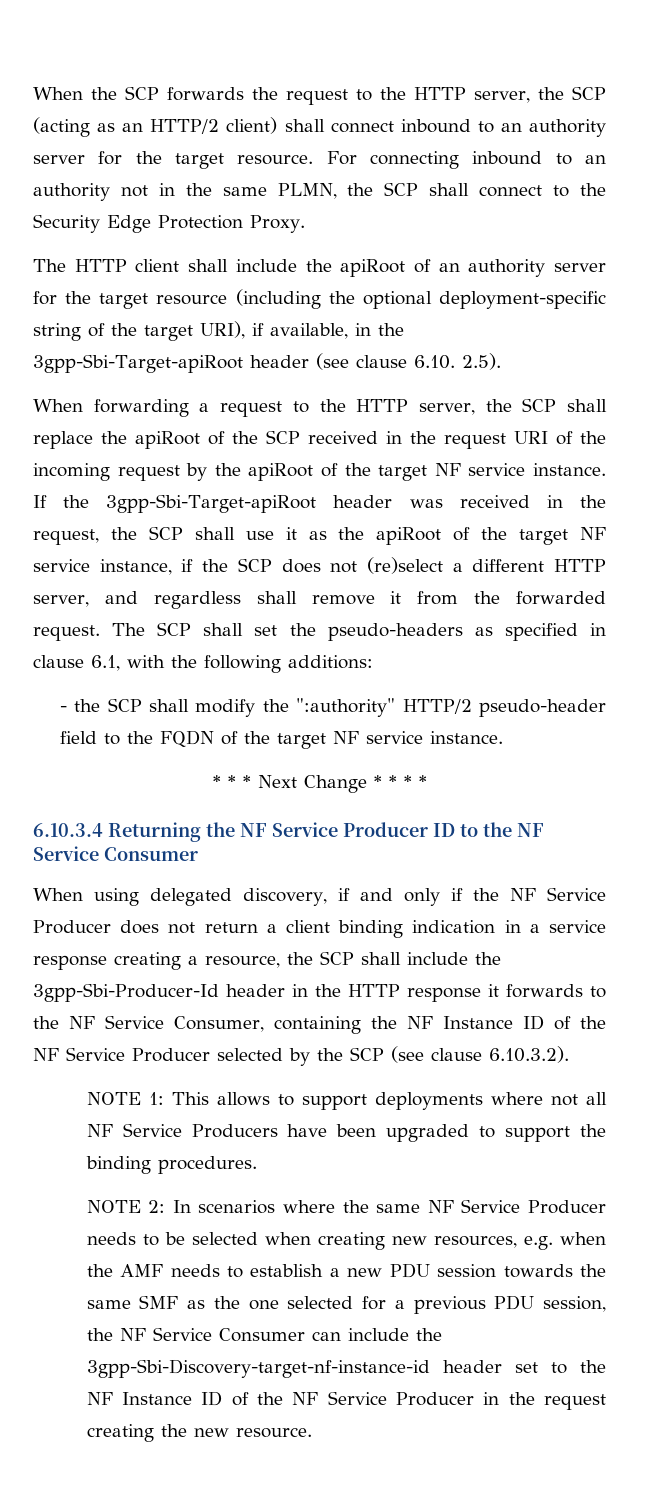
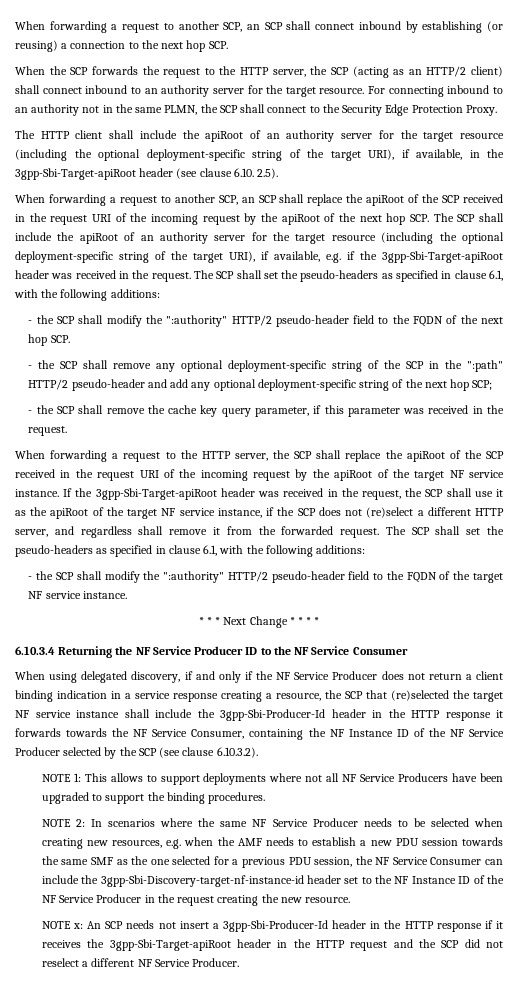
[33,87,83,100] When -> [15,21,504,33] [15,40,228,52] [15,66,45,75] When forwarding a request to another SCP, an SCP shall connect inbound by establishing (or reusing) a connection to the next hop SCP. // When
(501, 361) none -> [15,194,503,206] [15,213,505,225] [15,232,504,244] [15,251,503,263] [15,270,503,282] [14,289,160,301] [28,315,503,327] [28,334,70,346] [28,360,504,372] [28,379,493,391] [28,405,505,417] [28,426,68,436] // When forwarding a request to another SCP, an SCP shall replace the apiRoot of the SCP received in the request URI of the incoming request by the apiRoot of the next hop SCP. The SCP shall include the apiRoot of an authority server for the target resource (including the optional deployment-specific string of the target URI), if available, e.g. if the 3gpp-Sbi-Target-apiRoot header was received in the request. The SCP shall set the pseudo-headers as specified in clause 6.1, with the following additions: // - the SCP shall modify the ":authority" HTTP/2 pseudo-header field to the FQDN of the next hop SCP. // - the SCP shall remove any optional deployment-specific string of the SCP in the ":path" HTTP/2 pseudo-header and add any optional deployment-specific string of the next hop SCP; // - the SCP shall remove the cache key query parameter, if this parameter was received in the request.
(354, 958) none -> [366,690,503,702] [15,710,119,718] that (re)selected the target NF service instance
[590,986,606,998] to -> [66,728,108,737] towards
(312, 1432) none -> [41,920,503,932] [41,939,504,951] [41,958,240,967] // NOTE x: An SCP needs not insert a 3gpp-Sbi-Producer-Id header in the HTTP response if it receives the 3gpp-Sbi-Target-apiRoot header in the HTTP request and the SCP did not reselect a different NF Service Producer.

